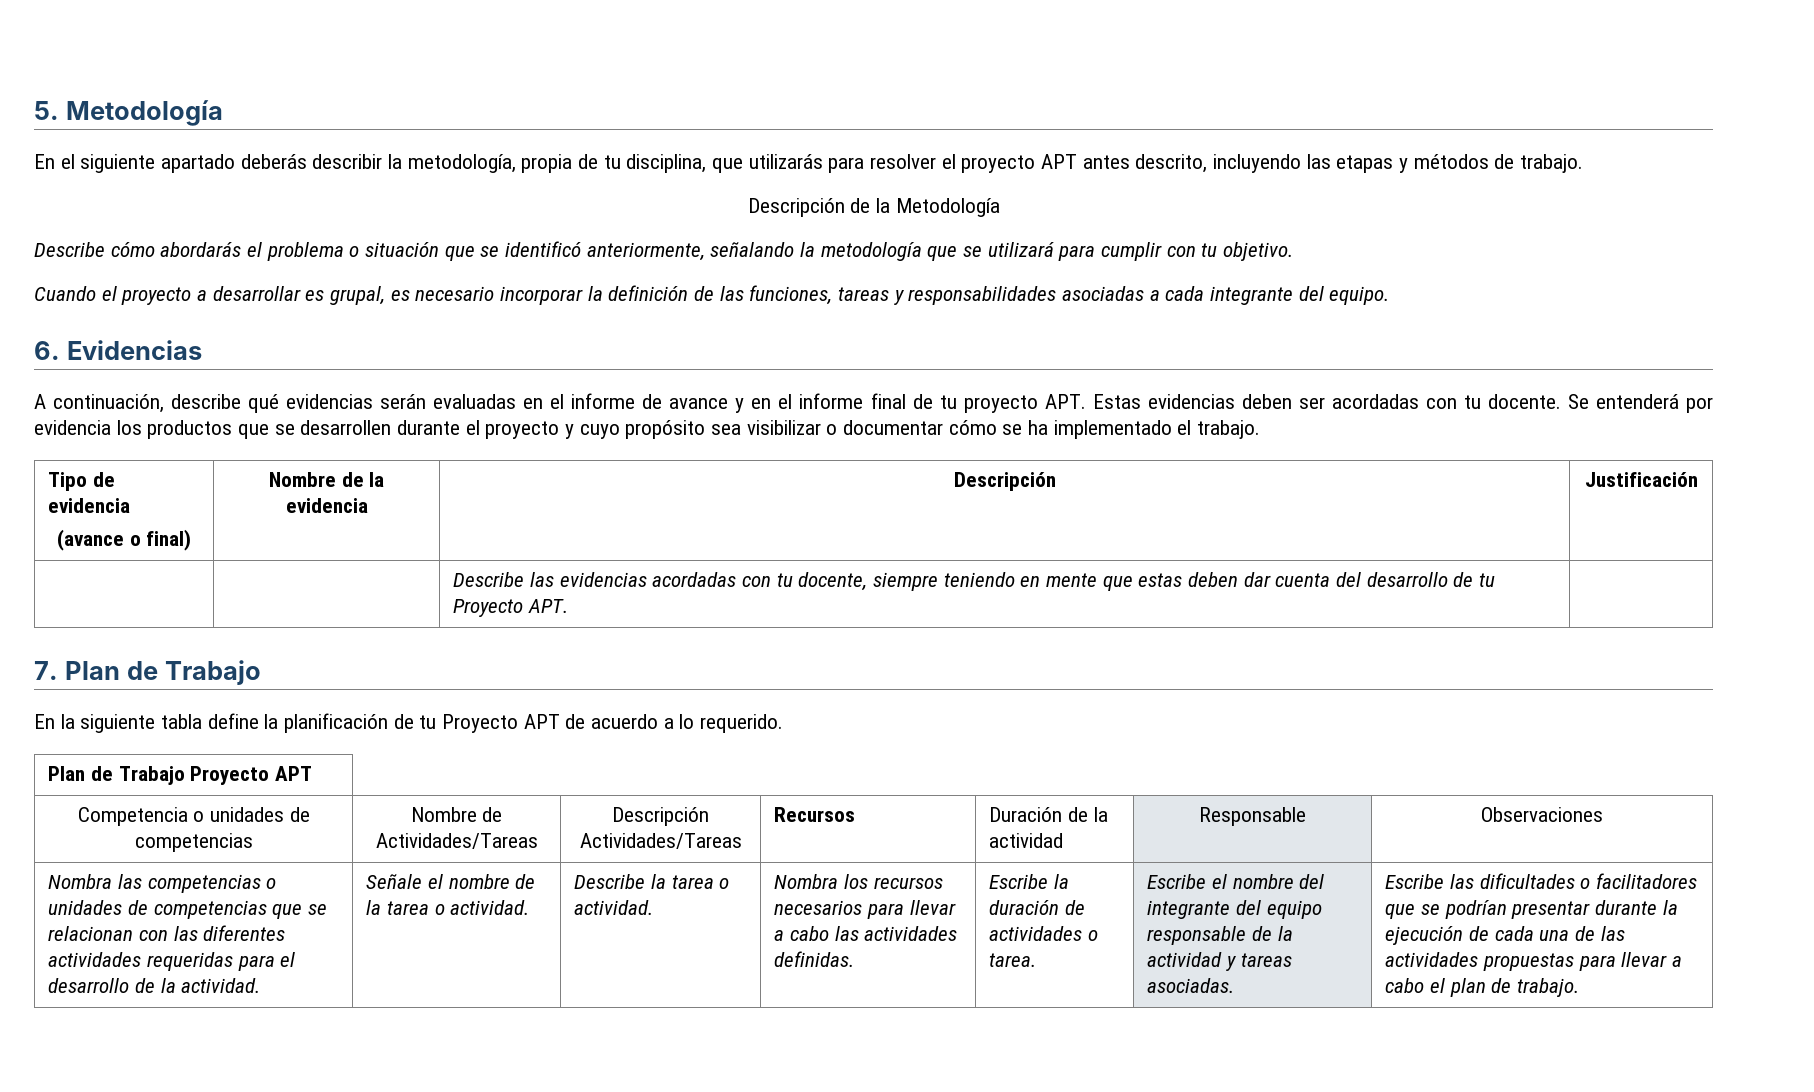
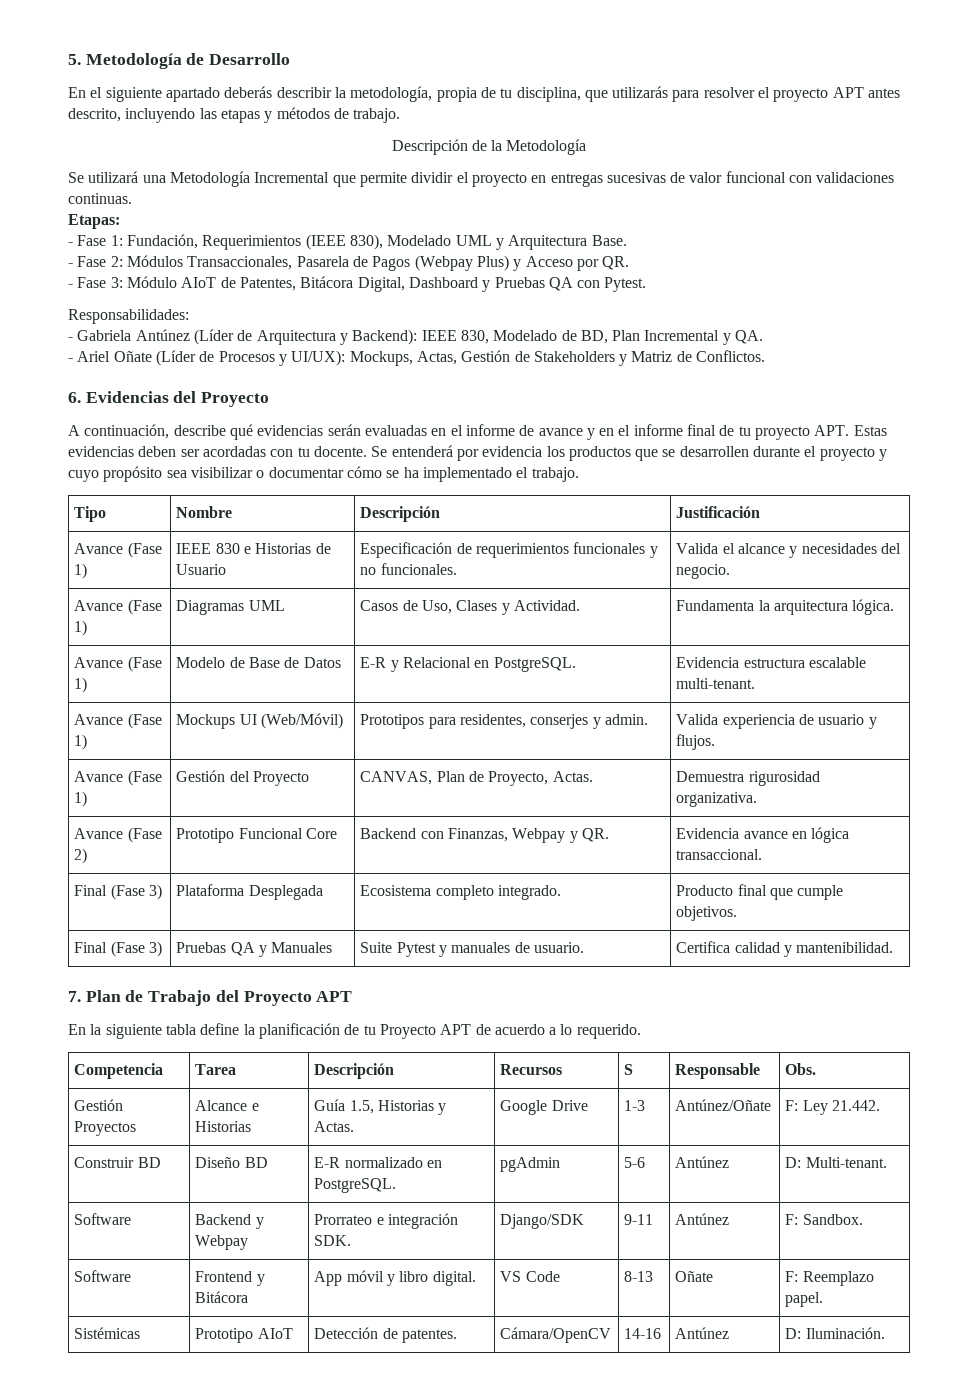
(223, 113) none -> [186,53,291,65] de Desarrollo
[34,241,1294,261] [34,285,1390,305] Describe cómo abordarás el problema o situación que se identificó anteriormente, señalando la metodología que se utilizará para cumplir con tu objetivo. // Cuando el proyecto a desarrollar es grupal, es necesario incorporar la definición de las funciones, tareas y responsabilidades asociadas a cada integrante del equipo. -> [68,171,895,187] [68,193,132,204] [68,214,120,229] [68,234,627,250] [68,255,630,271] [68,276,647,292] [68,309,189,324] [68,329,764,345] [68,350,766,366] Se utilizará una Metodología Incremental que permite dividir el proyecto en entregas sucesivas de valor funcional con validaciones continuas. // Etapas: // - Fase 1: Fundación, Requerimientos (IEEE 830), Modelado UML y Arquitectura Base. // - Fase 2: Módulos Transaccionales, Pasarela de Pagos (Webpay Plus) y Acceso por QR. // - Fase 3: Módulo AIoT de Patentes, Bitácora Digital, Dashboard y Pruebas QA con Pytest. // Responsabilidades: // - Gabriela Antúnez (Líder de Arquitectura y Backend): IEEE 830, Modelado de BD, Plan Incremental y QA. // - Ariel Oñate (Líder de Procesos y UI/UX): Mockups, Actas, Gestión de Stakeholders y Matriz de Conflictos.
(202, 350) none -> [173,391,270,407] del Proyecto
[92,472,115,487] [48,498,131,513] [56,529,192,551] [268,472,385,487] [285,498,368,513] [953,472,1056,491] [1584,472,1698,487] [453,572,1496,591] [453,599,568,617] de evidencia // (avance o final) | Nombre de la evidencia | Descripción | Justificación // | | Describe las evidencias acordadas con tu docente, siempre teniendo en mente que estas deben dar cuenta del desarrollo de tu Proyecto APT. | -> [176,506,233,518] [360,506,441,522] [676,506,761,518] [74,542,162,558] [74,563,88,579] [176,543,331,554] [176,564,227,575] [360,542,658,558] [360,563,457,575] [676,543,902,558] [676,564,731,579] [74,599,162,615] [74,620,88,636] [176,600,285,615] [360,600,581,615] [676,599,895,615] [74,656,162,672] [74,677,88,693] [176,657,341,668] [360,657,576,672] [676,657,867,668] [676,678,756,689] [74,713,162,729] [74,734,88,750] [176,713,344,729] [360,714,649,729] [676,714,877,729] [676,734,716,750] [74,770,162,786] [74,791,88,807] [176,770,310,786] [360,771,593,786] [676,771,820,786] [676,792,758,807] [74,827,162,843] [74,848,88,864] [176,828,338,843] [360,828,610,843] [676,827,850,843] [676,849,763,860] [74,884,163,900] [176,884,323,900] [360,885,562,900] [676,884,844,900] [676,906,738,921] [74,941,163,957] [176,942,333,957] [360,942,585,957] [676,941,894,957] | Nombre | Descripción | Justificación // Avance (Fase 1) | IEEE 830 e Historias de Usuario | Especificación de requerimientos funcionales y no funcionales. | Valida el alcance y necesidades del negocio. // Avance (Fase 1) | Diagramas UML | Casos de Uso, Clases y Actividad. | Fundamenta la arquitectura lógica. // Avance (Fase 1) | Modelo de Base de Datos | E-R y Relacional en PostgreSQL. | Evidencia estructura escalable multi-tenant. // Avance (Fase 1) | Mockups UI (Web/Móvil) | Prototipos para residentes, conserjes y admin. | Valida experiencia de usuario y flujos. // Avance (Fase 1) | Gestión del Proyecto | CANVAS, Plan de Proyecto, Actas. | Demuestra rigurosidad organizativa. // Avance (Fase 2) | Prototipo Funcional Core | Backend con Finanzas, Webpay y QR. | Evidencia avance en lógica transaccional. // Final (Fase 3) | Plataforma Desplegada | Ecosistema completo integrado. | Producto final que cumple objetivos. // Final (Fase 3) | Pruebas QA y Manuales | Suite Pytest y manuales de usuario. | Certifica calidad y mantenibilidad.
(261, 672) none -> [215,990,353,1006] del Proyecto APT
[48,766,312,785] [77,807,310,826] [134,833,253,852] [410,807,503,822] [375,833,538,849] [612,807,709,826] [579,833,742,849] Plan de Trabajo Proyecto APT // Competencia o unidades de competencias | Nombre de Actividades/Tareas | Descripción Actividades/Tareas -> [74,1063,164,1079] [195,1064,237,1075] [314,1063,395,1079] Competencia | Tarea | Descripción
[989,807,1108,822] [989,833,1064,848] [1199,807,1306,826] [1481,807,1603,822] [48,874,277,893] [48,900,327,919] [48,925,286,941] [48,952,296,971] [48,978,261,993] [366,874,536,889] [366,900,530,915] [574,874,730,889] [574,900,654,915] [774,874,943,889] [774,900,956,919] [774,926,958,941] [774,951,855,967] [989,874,1069,889] [989,900,1085,915] [989,926,1098,941] [989,953,1037,967] [1147,874,1325,889] [1147,900,1322,919] [1147,926,1293,945] [1147,952,1292,971] [1147,978,1235,993] [1385,873,1697,889] [1385,900,1678,919] [1385,926,1625,945] [1385,952,1682,971] [1385,978,1579,997] Duración de la actividad | Responsable | Observaciones // Nombra las competencias o unidades de competencias que se relacionan con las diferentes actividades requeridas para el desarrollo de la actividad. | Señale el nombre de la tarea o actividad. | Describe la tarea o actividad. | Nombra los recursos necesarios para llevar a cabo las actividades definidas. | Escribe la duración de actividades o tarea. | Escribe el nombre del integrante del equipo responsable de la actividad y tareas asociadas. | Escribe las dificultades o facilitadores que se podrían presentar durante la ejecución de cada una de las actividades propuestas para llevar a cabo el plan de trabajo. -> [624,1064,634,1075] [675,1063,761,1079] [785,1063,817,1075] [74,1099,124,1111] [74,1121,137,1136] [195,1100,259,1111] [195,1121,252,1132] [314,1099,447,1115] [314,1121,355,1132] [500,1100,588,1115] [624,1100,646,1111] [675,1099,772,1111] [785,1100,881,1115] [74,1157,161,1168] [195,1157,268,1168] [314,1157,443,1168] [314,1178,397,1193] [500,1157,561,1172] [624,1157,646,1168] [675,1156,730,1168] [785,1157,887,1168] [74,1213,132,1225] [195,1214,264,1229] [195,1235,249,1250] [314,1213,459,1229] [314,1235,352,1246] [500,1214,585,1229] [624,1214,654,1225] [675,1213,730,1225] [785,1214,863,1225] [74,1270,132,1282] [195,1271,265,1286] [195,1291,249,1303] [314,1270,476,1286] [500,1271,560,1282] [624,1271,654,1282] [675,1271,714,1282] [785,1271,874,1286] [785,1292,824,1307] [74,1327,141,1339] [195,1328,293,1343] [314,1327,458,1343] [500,1327,612,1343] [624,1328,662,1339] [675,1327,730,1339] [785,1327,885,1339] S | Responsable | Obs. // Gestión Proyectos | Alcance e Historias | Guía 1.5, Historias y Actas. | Google Drive | 1-3 | Antúnez/Oñate | F: Ley 21.442. // Construir BD | Diseño BD | E-R normalizado en PostgreSQL. | pgAdmin | 5-6 | Antúnez | D: Multi-tenant. // Software | Backend y Webpay | Prorrateo e integración SDK. | Django/SDK | 9-11 | Antúnez | F: Sandbox. // Software | Frontend y Bitácora | App móvil y libro digital. | VS Code | 8-13 | Oñate | F: Reemplazo papel. // Sistémicas | Prototipo AIoT | Detección de patentes. | Cámara/OpenCV | 14-16 | Antúnez | D: Iluminación.

